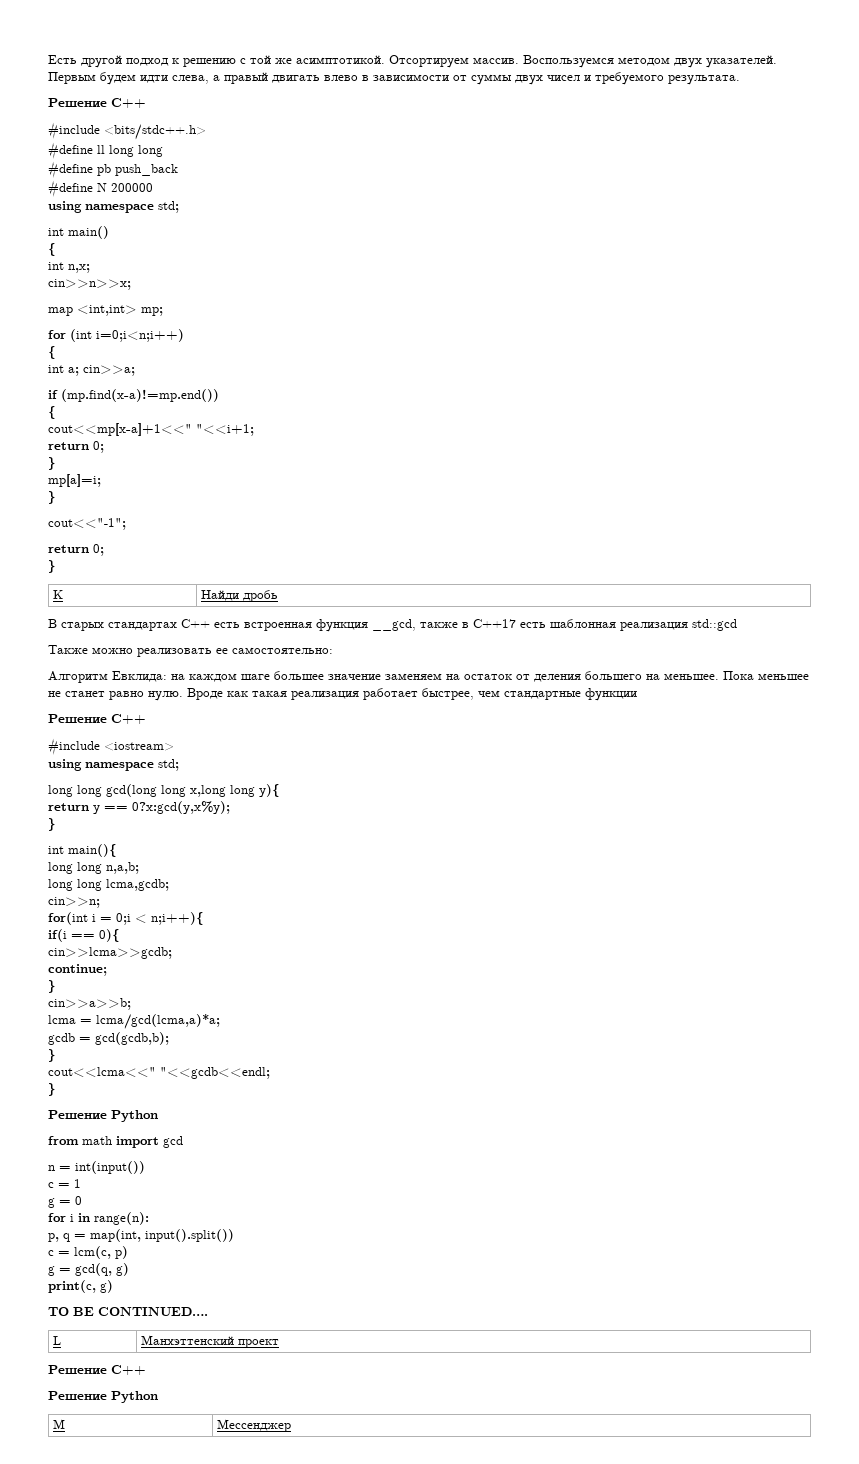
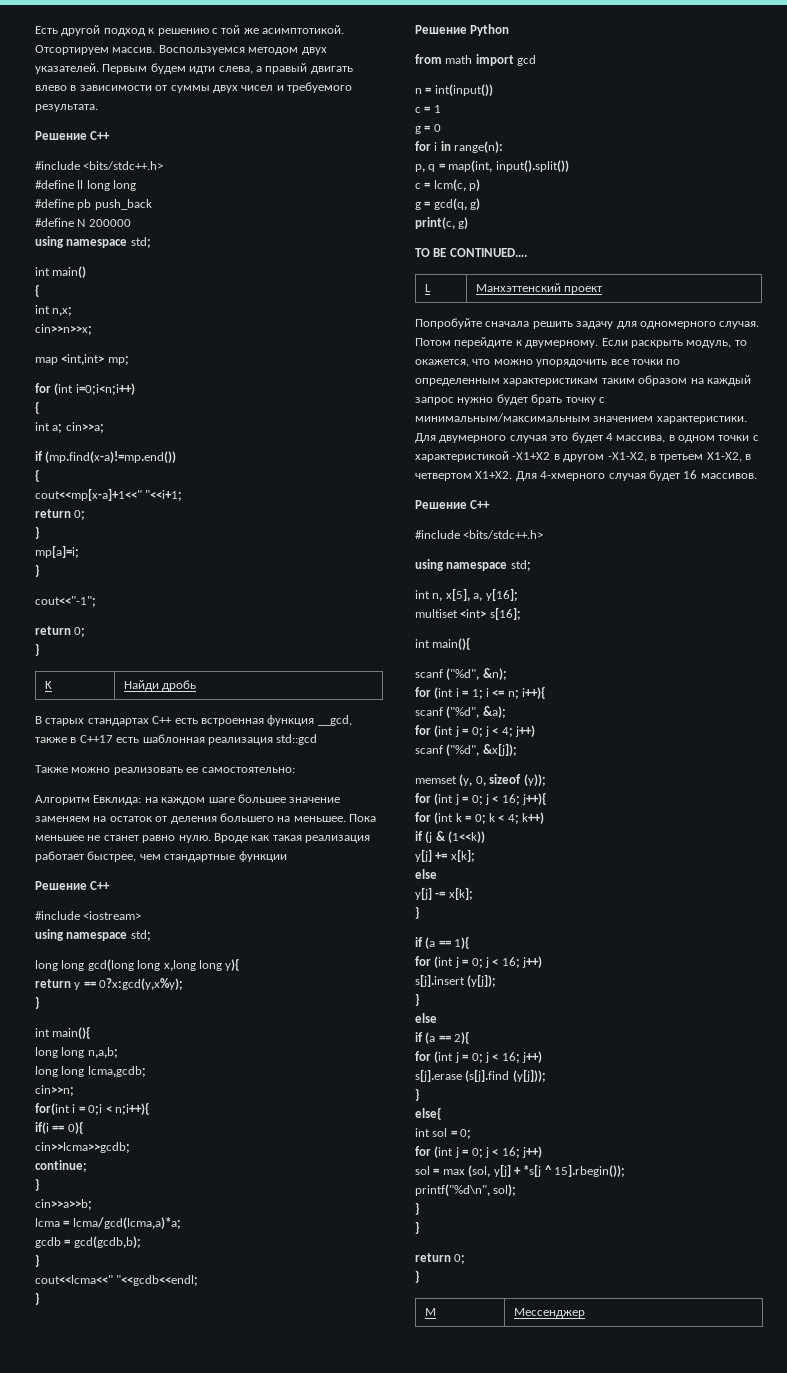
[48,1365,146,1375] [48,1391,158,1403] Решение С++ // Решение Python -> [415,318,760,329] [415,337,747,348] [415,359,681,367] [415,375,751,386] [415,394,605,405] [415,413,747,424] [415,432,759,443] [415,451,751,462] [415,470,757,481] [415,500,491,509] [415,530,544,539] [415,559,531,571] [415,588,518,601] [415,607,521,620] [415,637,471,650] [415,668,507,680] [415,686,545,699] [415,706,506,718] [415,725,535,737] [415,743,517,756] [415,774,546,786] [415,792,546,805] [415,812,544,824] [415,831,486,843] [415,849,475,862] [415,869,437,879] [415,887,473,900] [415,906,419,919] [415,936,470,949] [415,956,542,968] [415,974,497,987] [415,993,419,1006] [415,1013,437,1023] [415,1031,470,1044] [415,1051,542,1063] [415,1069,546,1082] [415,1088,419,1101] [415,1107,441,1120] [415,1128,472,1139] [415,1146,542,1158] [415,1164,625,1177] [415,1184,517,1196] [415,1202,419,1215] [415,1221,419,1234] [415,1253,466,1264] [415,1270,419,1283] Попробуйте сначала решить задачу для одномерного случая. Потом перейдите к двумерному. Если раскрыть модуль, то окажется, что можно упорядочить все точки по определенным характеристикам таким образом на каждый запрос нужно будет брать точку с минимальным/максимальным значением характеристики. Для двумерного случая это будет 4 массива, в одном точки с характеристикой -X1+X2 в другом -X1-X2, в третьем X1-X2, в четвертом X1+X2. Для 4-хмерного случая будет 16 массивов. // Решение С++ // #include <bits/stdc++.h> // using namespace std; // int n, x[5], a, y[16]; // multiset <int> s[16]; // int main(){ // scanf ("%d", &n); // for (int i = 1; i <= n; i++){ // scanf ("%d", &a); // for (int j = 0; j < 4; j++) // scanf ("%d", &x[j]); // memset (y, 0, sizeof (y)); // for (int j = 0; j < 16; j++){ // for (int k = 0; k < 4; k++) // if (j & (1<<k)) // y[j] += x[k]; // else // y[j] -= x[k]; // } // if (a == 1){ // for (int j = 0; j < 16; j++) // s[j].insert (y[j]); // } // else // if (a == 2){ // for (int j = 0; j < 16; j++) // s[j].erase (s[j].find (y[j])); // } // else{ // int sol = 0; // for (int j = 0; j < 16; j++) // sol = max (sol, y[j] + *s[j ^ 15].rbegin()); // printf("%d\n", sol); // } // } // return 0; // }

